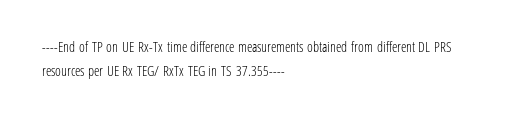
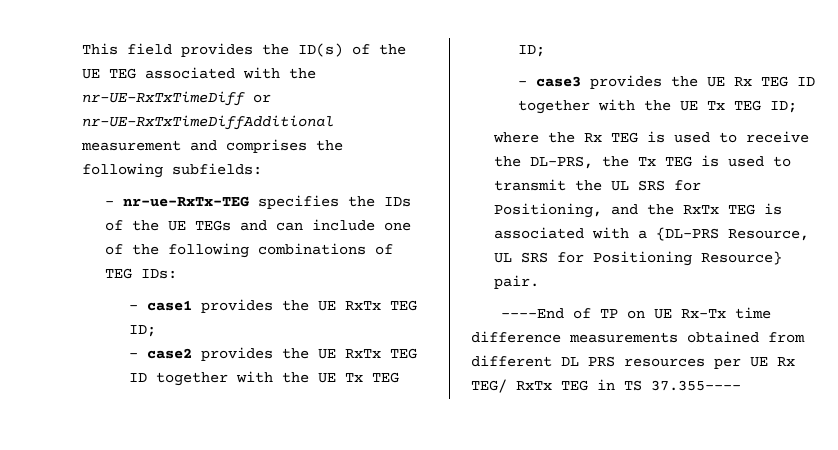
(42, 46) none -> [82,43,406,57] [82,67,316,79] [82,91,271,106] [82,115,334,130] [81,139,343,153] [82,163,262,178] [105,195,412,209] [105,219,412,231] [105,243,394,258] [105,268,178,279] [128,299,417,313] [128,325,156,337] [128,347,417,361] [128,371,399,386] [517,45,545,57] [517,75,815,89] [517,99,797,114] [493,131,810,143] [494,155,792,169] [494,179,702,191] [494,203,783,218] [494,227,810,241] [494,251,783,266] [494,275,540,289] This field provides the ID(s) of the UE TEG associated with the nr-UE-RxTxTimeDiff or nr-UE-RxTxTimeDiffAdditional measurement and comprises the following subfields: // - nr-ue-RxTx-TEG specifies the IDs of the UE TEGs and can include one of the following combinations of TEG IDs: // - case1 provides the UE RxTx TEG ID; // - case2 provides the UE RxTx TEG ID together with the UE Tx TEG ID; // - case3 provides the UE Rx TEG ID together with the UE Tx TEG ID; // where the Rx TEG is used to receive the DL-PRS, the Tx TEG is used to transmit the UL SRS for Positioning, and the RxTx TEG is associated with a {DL-PRS Resource, UL SRS for Positioning Resource} pair. //

